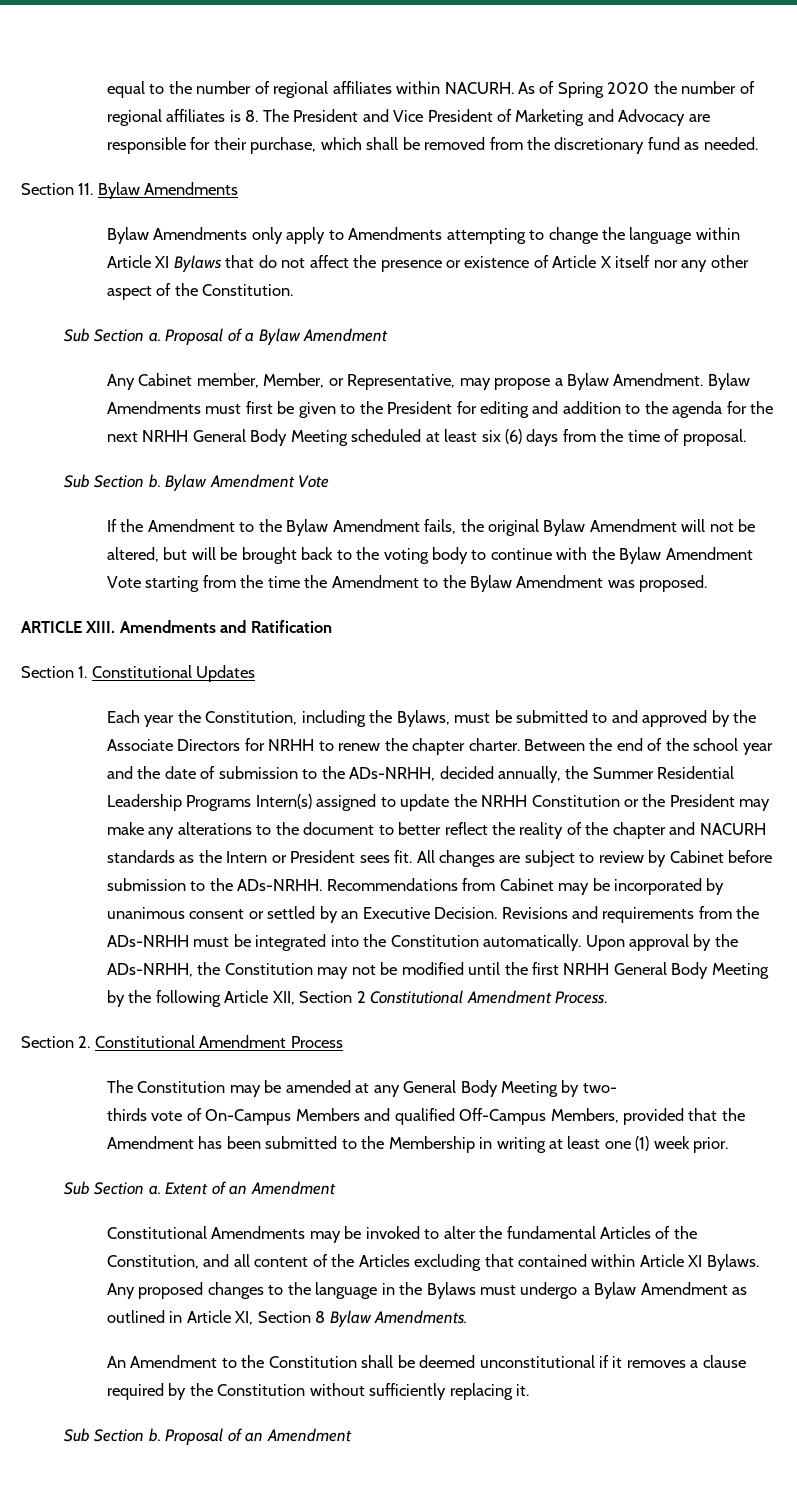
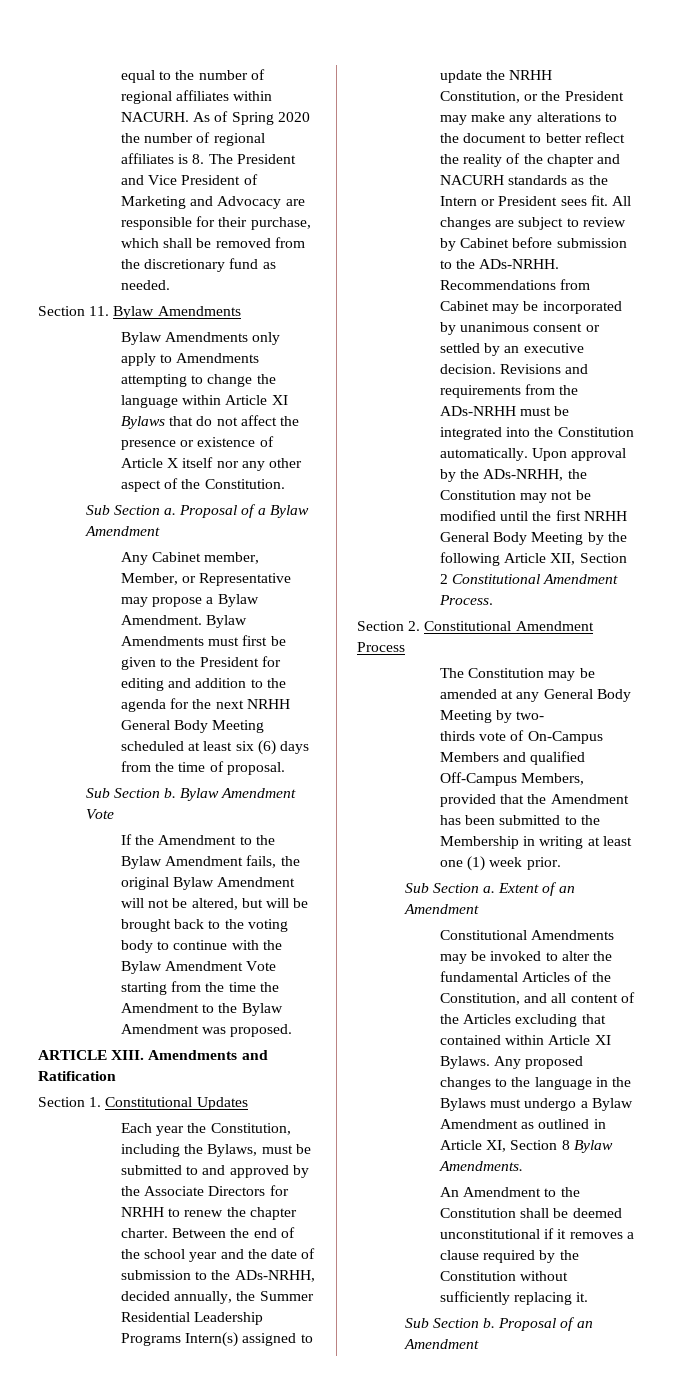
[347,374,456,390] Representative, -> [199,573,292,586] Representative
[531,795,620,807] Constitution -> [440,91,521,103] Constitution,
[362,907,498,919] Executive Decision. -> [523,343,584,353] [440,364,497,374] executive decision.

